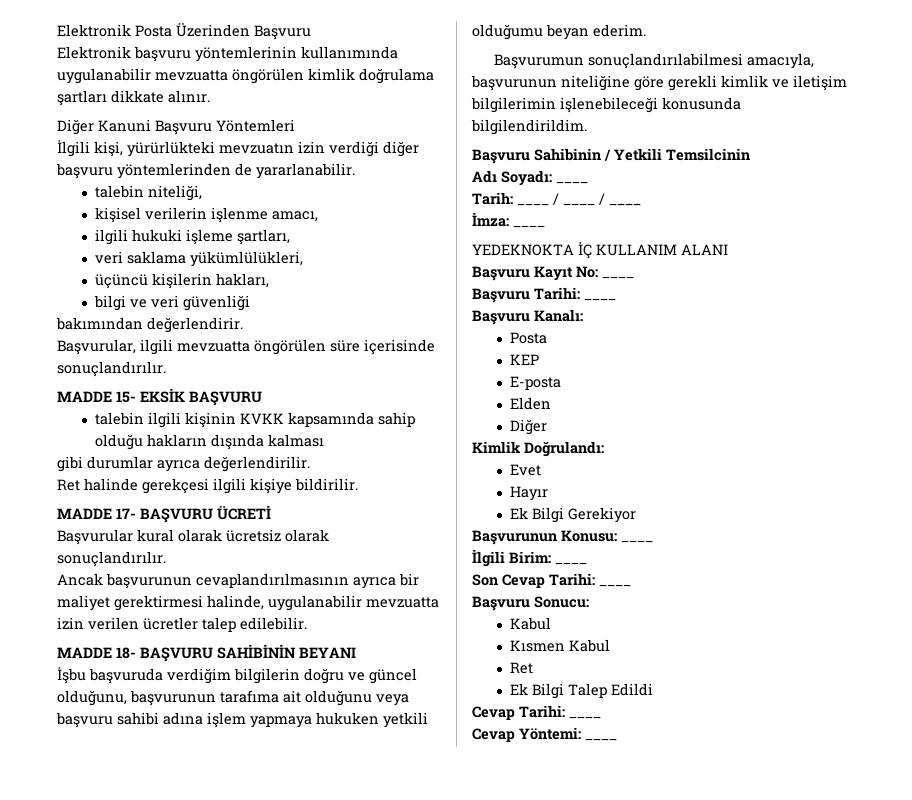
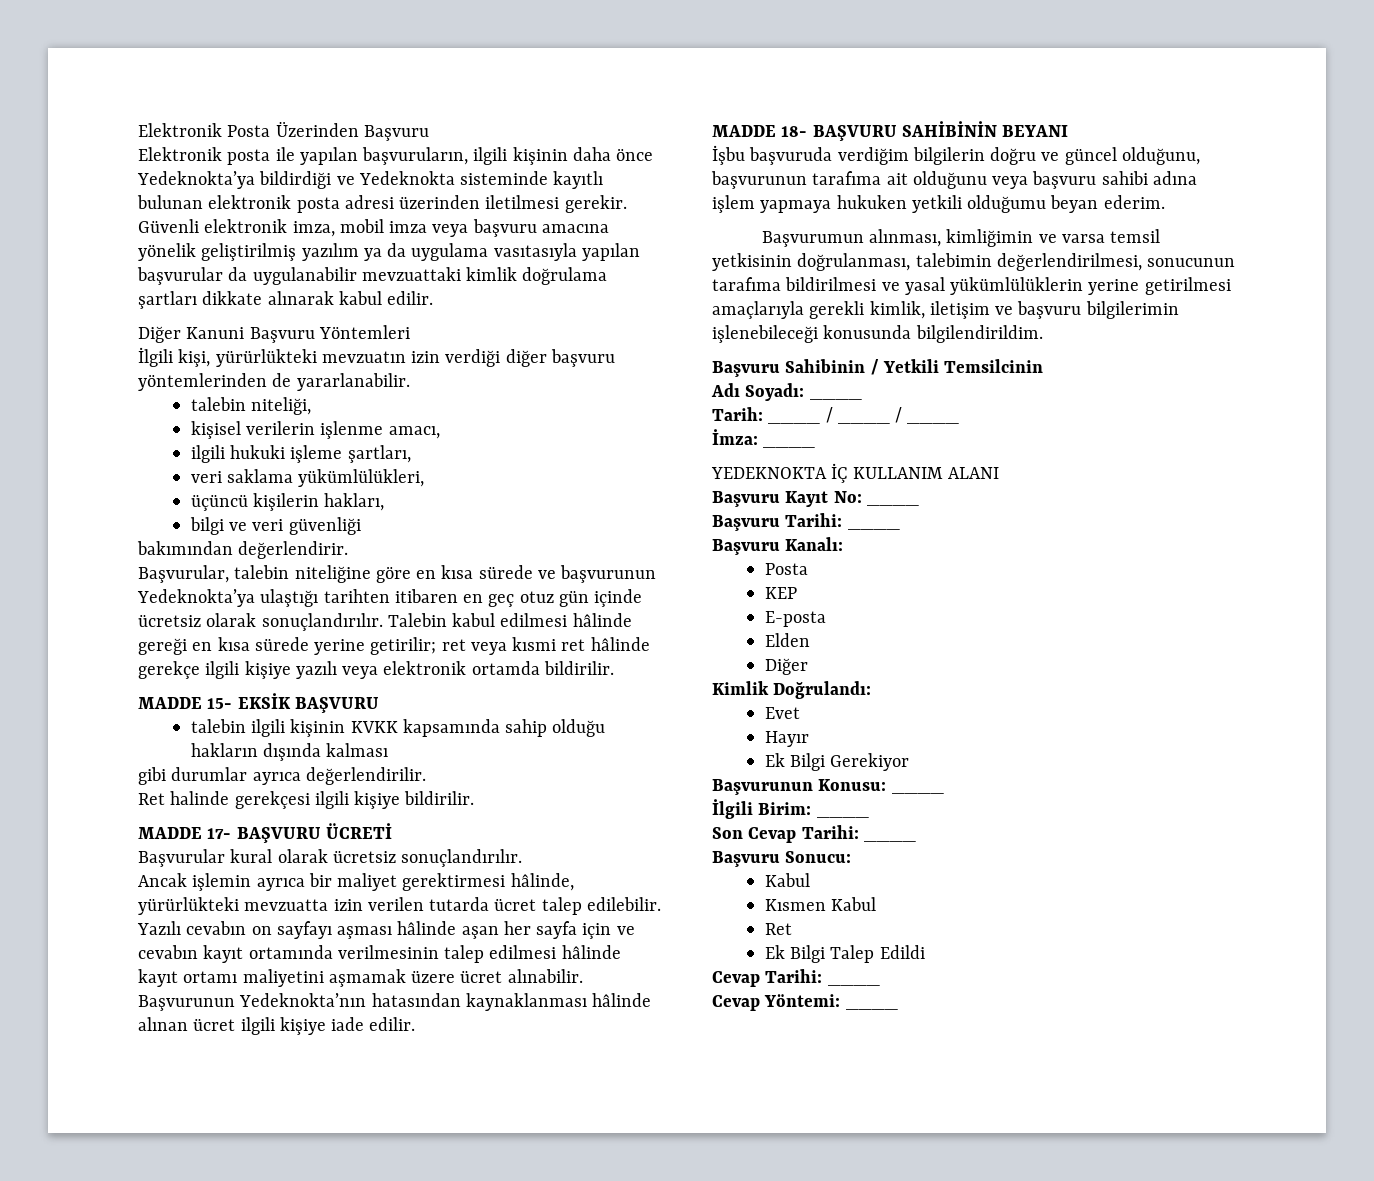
[134,46,398,62] [57,68,304,84] başvuru yöntemlerinin kullanımında uygulanabilir mevzuatta öngörülen -> [227,147,654,165] [137,171,604,189] [137,195,627,213] [138,219,609,237] [138,243,640,261] [137,267,461,285] posta ile yapılan başvuruların, ilgili kişinin daha önce Yedeknokta’ya bildirdiği ve Yedeknokta sisteminde kayıtlı bulunan elektronik posta adresi üzerinden iletilmesi gerekir. Güvenli elektronik imza, mobil imza veya başvuru amacına yönelik geliştirilmiş yazılım ya da uygulama vasıtasıyla yapılan başvurular da uygulanabilir mevzuattaki
[168,90,210,103] alınır. -> [267,291,434,305] alınarak kabul edilir.
[140,339,435,355] [57,361,166,377] ilgili mevzuatta öngörülen süre içerisinde sonuçlandırılır. -> [234,565,657,583] [137,589,643,607] [138,613,632,631] [138,637,650,655] [138,661,614,679] talebin niteliğine göre en kısa sürede ve başvurunun Yedeknokta’ya ulaştığı tarihten itibaren en geç otuz gün içinde ücretsiz olarak sonuçlandırılır. Talebin kabul edilmesi hâlinde gereği en kısa sürede yerine getirilir; ret veya kısmi ret hâlinde gerekçe ilgili kişiye yazılı veya elektronik ortamda bildirilir.
[285,529,329,542] olarak -> (396, 856) none
[106,573,349,589] başvurunun cevaplandırılmasının -> [192,873,252,891] işlemin
[207,595,362,611] halinde, uygulanabilir -> [510,873,574,891] [138,897,239,915] hâlinde, yürürlükteki
[143,617,198,630] ücretler -> [429,897,537,911] tutarda ücret
(307, 623) none -> [137,921,635,939] [138,945,621,963] [138,969,583,987] [138,993,652,1011] [138,1017,416,1035] Yazılı cevabın on sayfayı aşması hâlinde aşan her sayfa için ve cevabın kayıt ortamında verilmesinin talep edilmesi hâlinde kayıt ortamı maliyetini aşmamak üzere ücret alınabilir. Başvurunun Yedeknokta’nın hatasından kaynaklanması hâlinde alınan ücret ilgili kişiye iade edilir.
[587,53,814,69] [471,75,847,91] sonuçlandırılabilmesi amacıyla, başvurunun niteliğine göre gerekli kimlik ve iletişim -> [869,229,1161,247] [712,253,1236,271] [712,277,1231,295] [712,301,1082,319] alınması, kimliğimin ve varsa temsil yetkisinin doğrulanması, talebimin değerlendirilmesi, sonucunun tarafıma bildirilmesi ve yasal yükümlülüklerin yerine getirilmesi amaçlarıyla gerekli kimlik, iletişim ve başvuru

